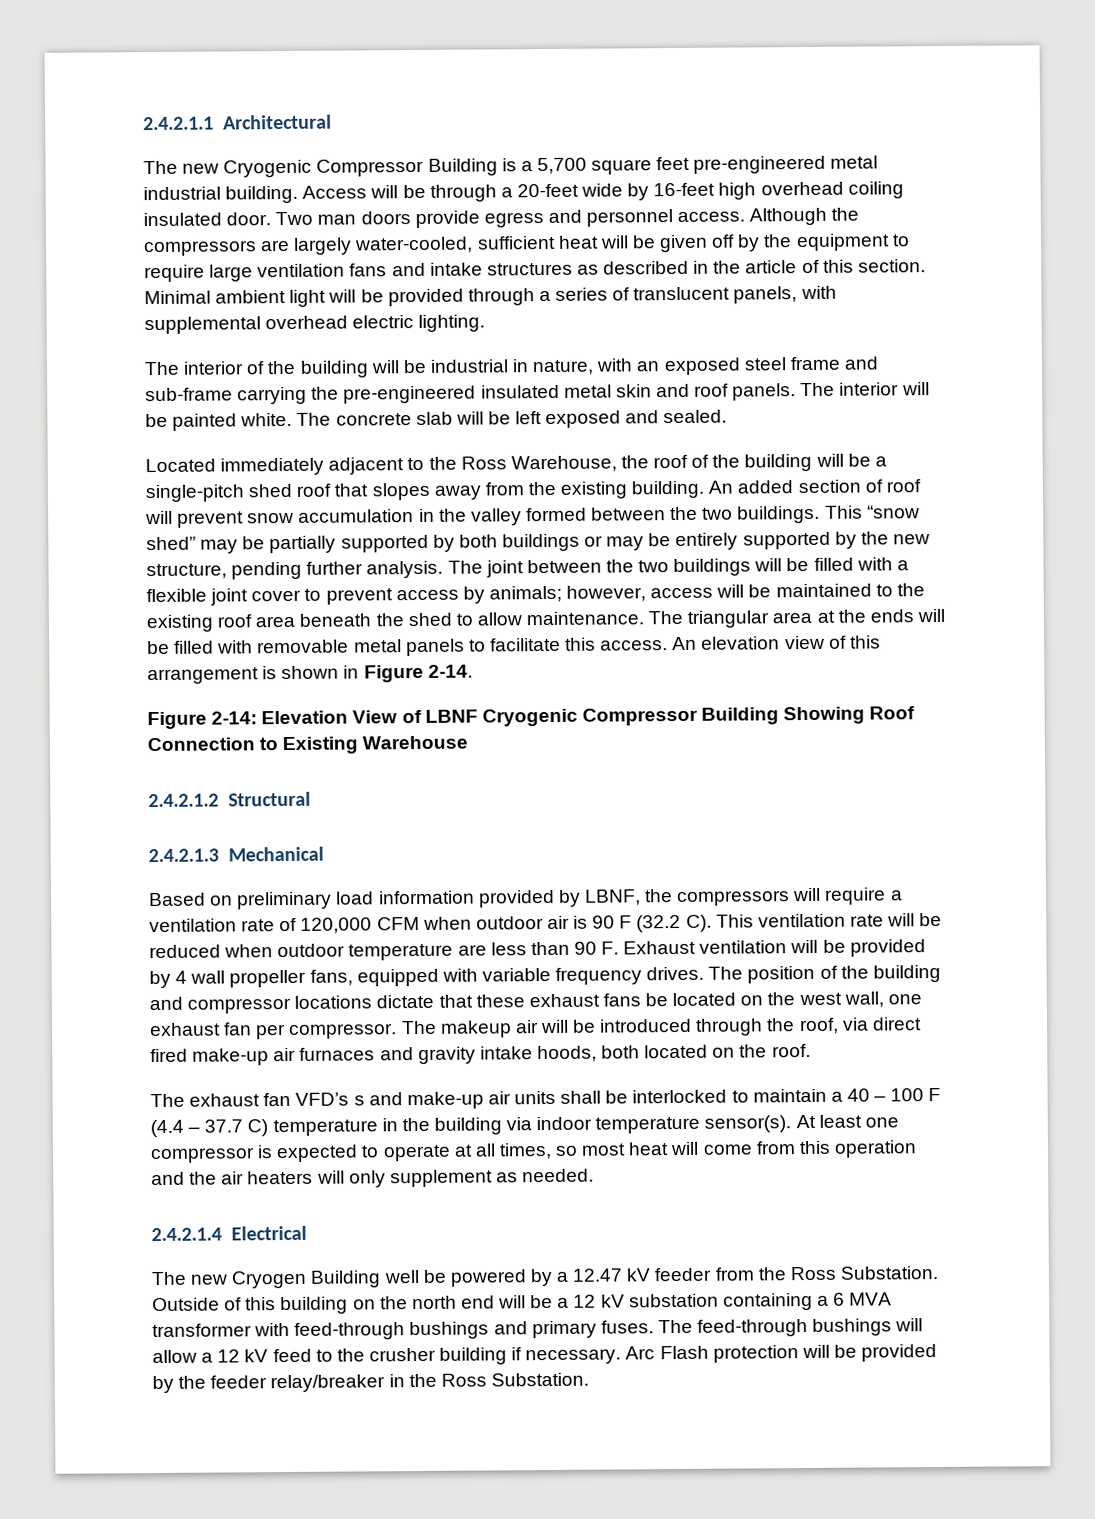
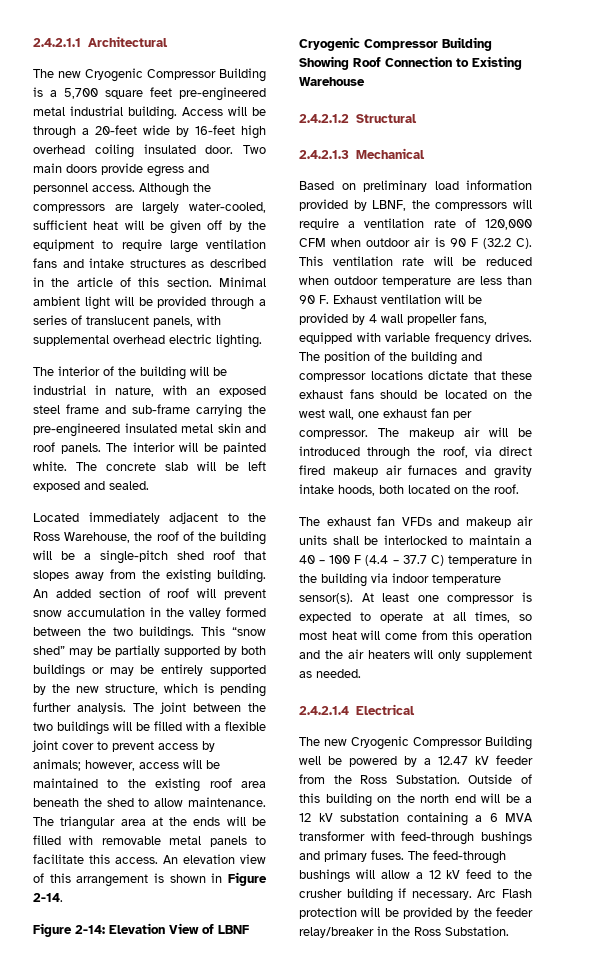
[317,214,357,225] man -> [33,163,62,173] main
(227, 571) none -> [164,683,214,693] which is
(641, 1000) none -> [380,390,418,399] should
[192,1048,270,1066] make-up -> [332,466,378,477] makeup
[295,1091,484,1110] VFD’s s and make-up -> [401,517,511,528] VFDs and makeup
[231,1270,308,1289] Cryogen -> [351,736,482,750] Cryogenic Compressor

